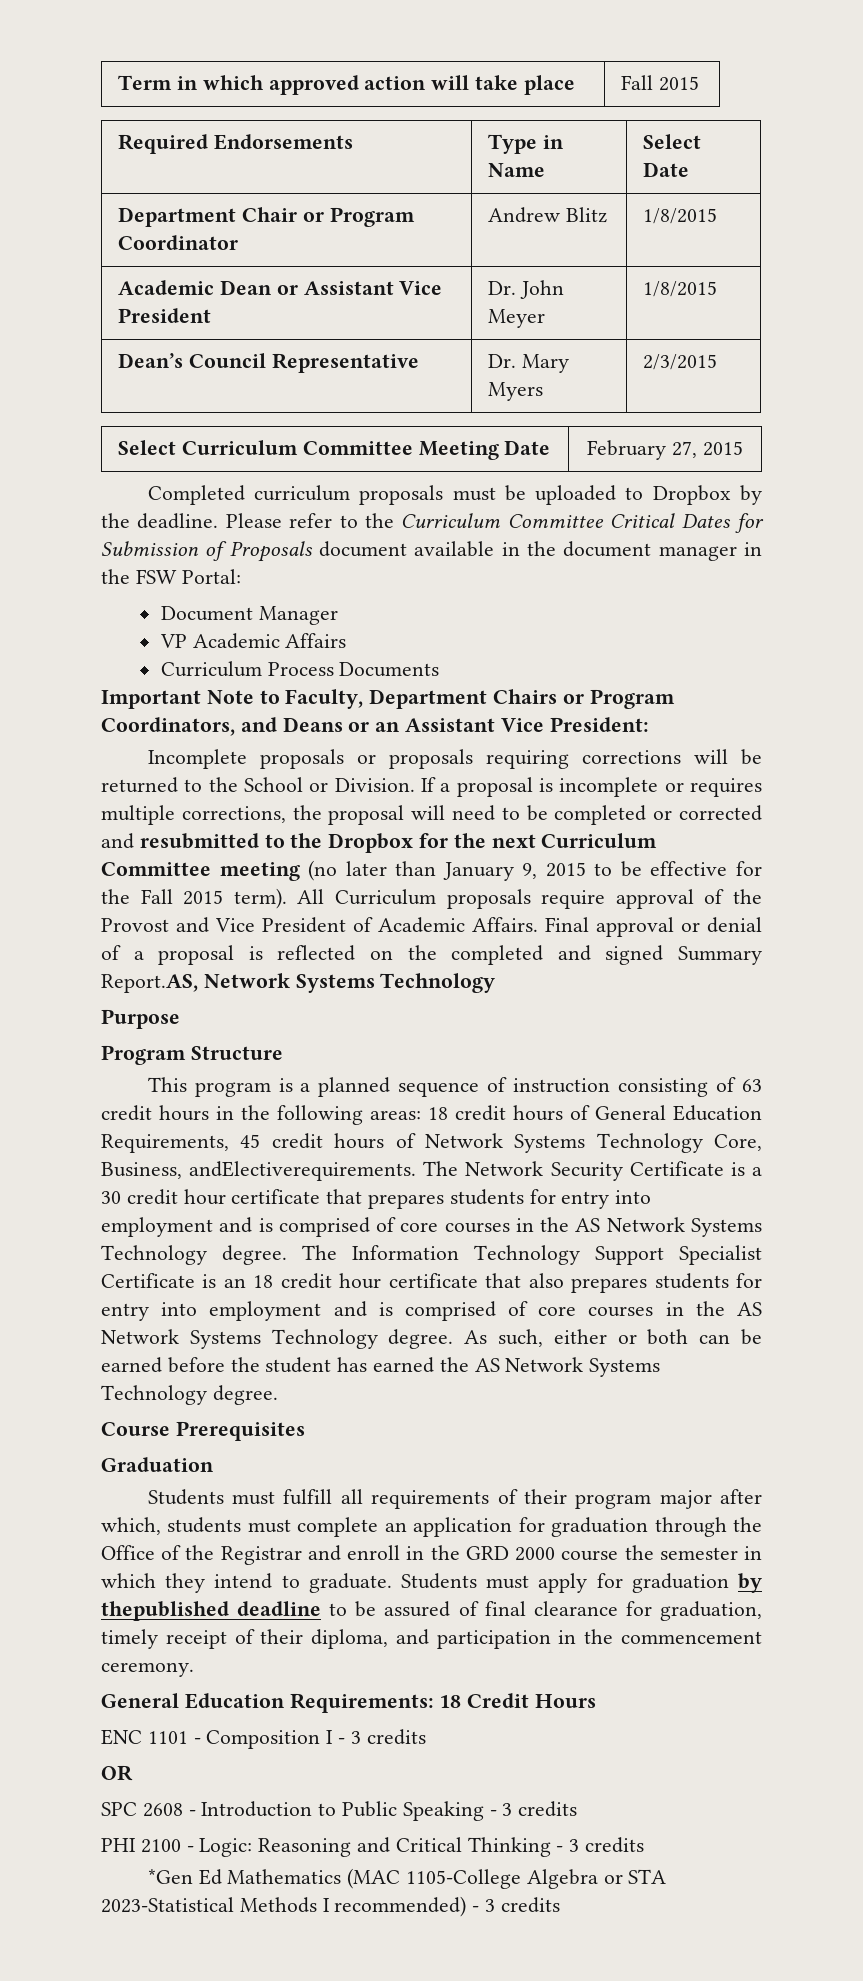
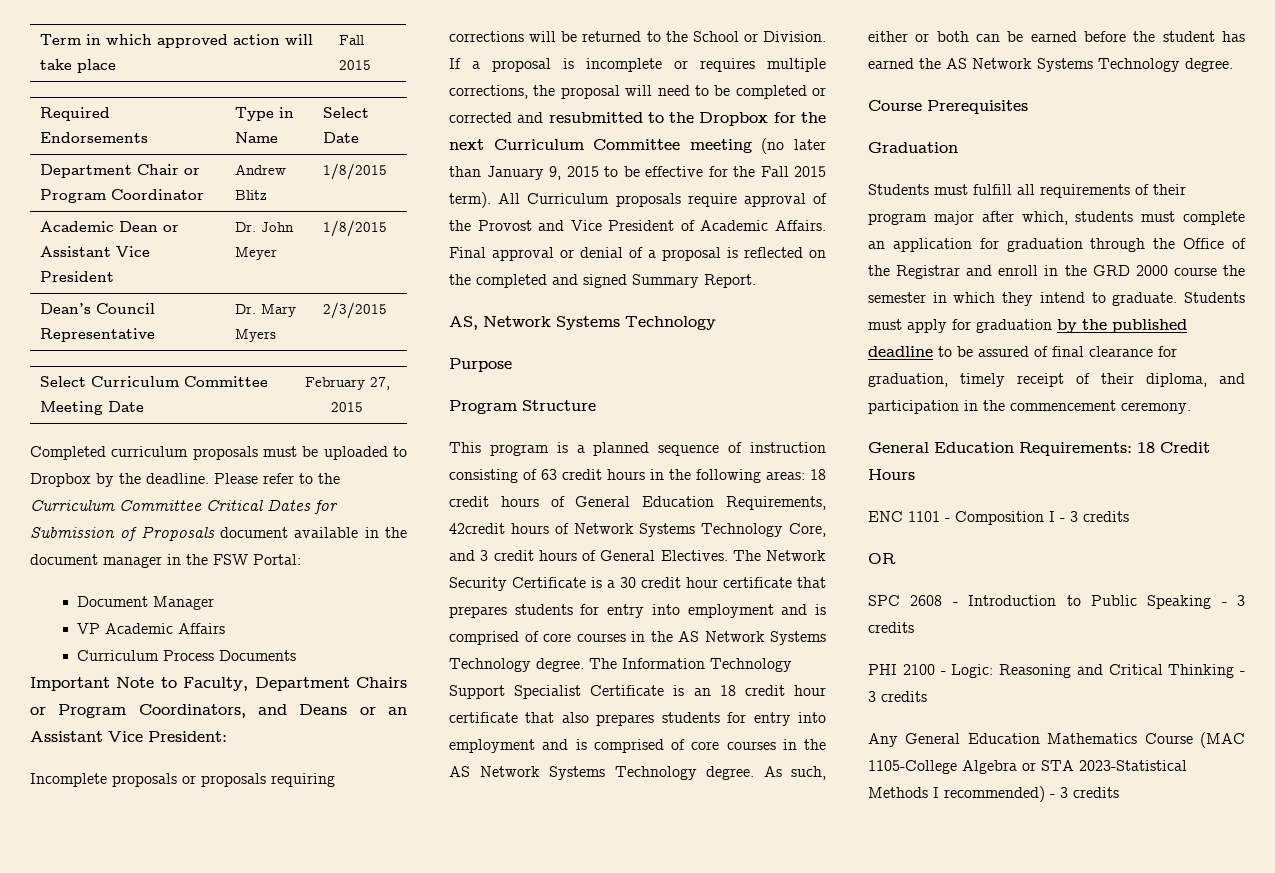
[101,974,198,993] Report.AS, -> [704,274,756,288] [449,316,478,330] Report. // AS,
[240,1133,323,1149] 45 credit -> [449,523,505,534] 42credit
[101,1161,417,1181] Business, andElectiverequirements. -> [449,550,728,561] and 3 credit hours of General Electives.
[101,1601,229,1621] thepublished -> [1082,319,1187,333] the published
[147,1869,342,1885] *Gen Ed Mathematics -> [868,733,1193,747] Any General Education Mathematics Course

